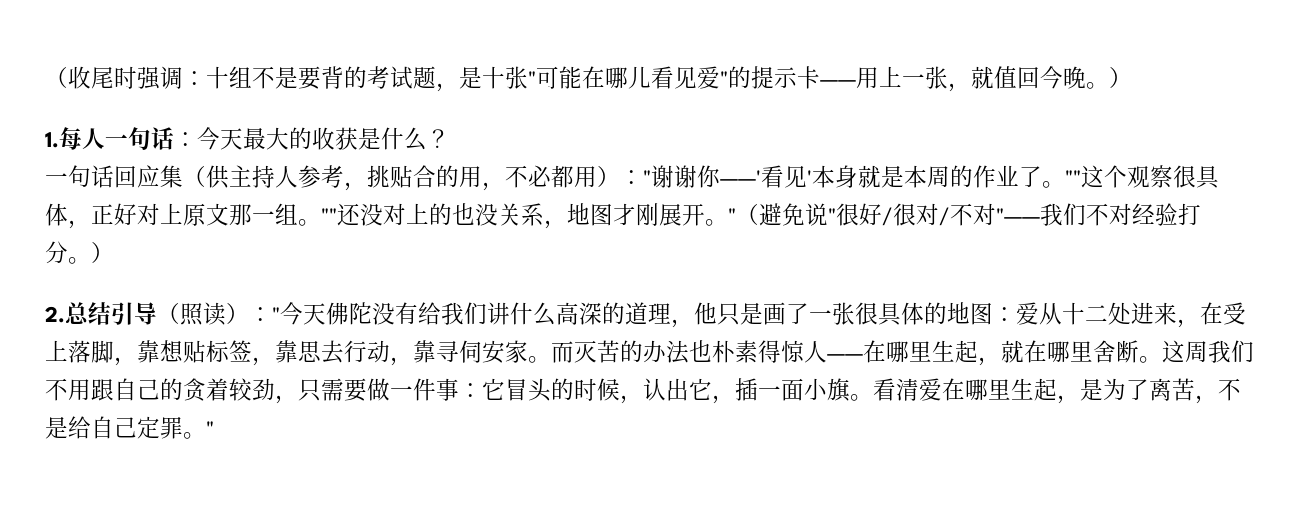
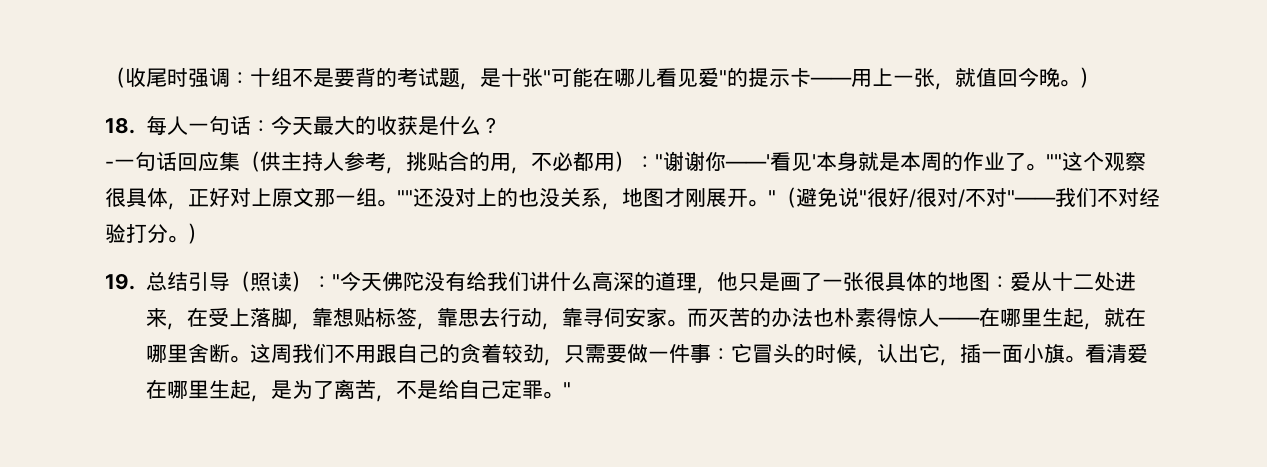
[45,132,59,148] 1. -> [105,117,135,134] 18.
(450, 138) none -> [105,161,114,169] -
[45,306,65,323] 2. -> [105,273,135,290] 19.

